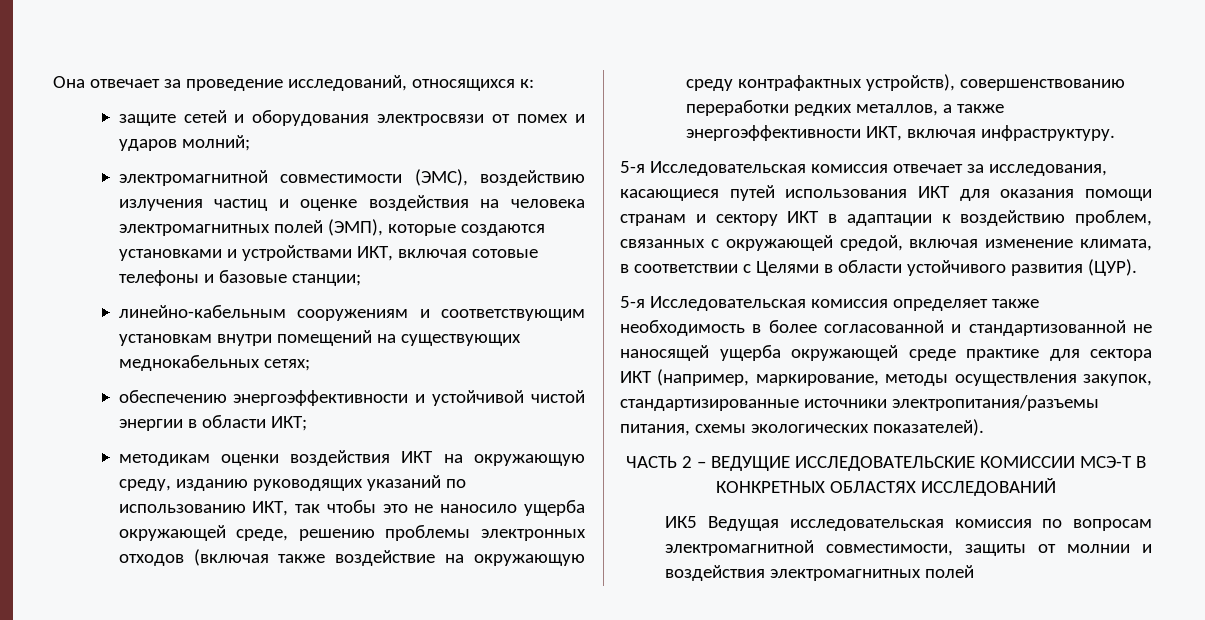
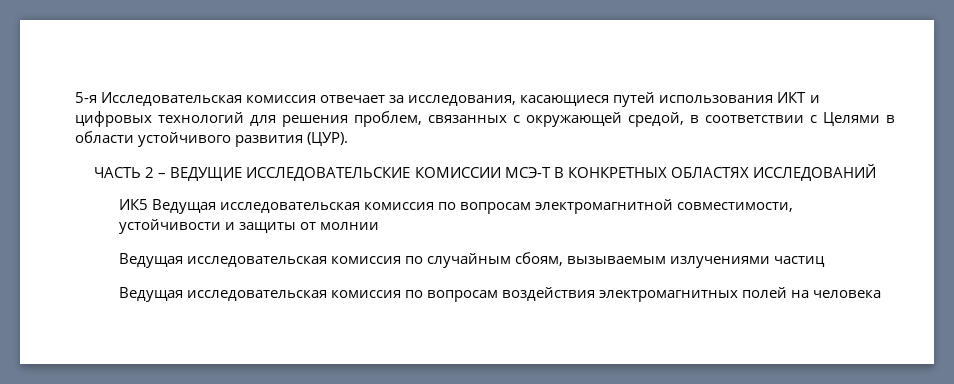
[53,75,534,91] [118,110,586,126] [118,135,250,151] [118,169,585,186] [118,195,585,211] [118,219,545,236] [118,245,538,261] [118,270,361,286] [118,305,585,321] [118,330,521,346] [118,355,310,371] [118,390,585,406] [118,415,307,431] [118,450,585,466] [118,475,466,491] [118,500,585,516] [118,525,586,541] [118,549,585,566] [685,74,1125,91] [685,100,1004,116] [685,125,1115,141] Она отвечает за проведение исследований, относящихся к: // защите сетей и оборудования электросвязи от помех и ударов молний; // электромагнитной совместимости (ЭМС), воздействию излучения частиц и оценке воздействия на человека электромагнитных полей (ЭМП), которые создаются установками и устройствами ИКТ, включая сотовые телефоны и базовые станции; // линейно-кабельным сооружениям и соответствующим установкам внутри помещений на существующих меднокабельных сетях; // обеспечению энергоэффективности и устойчивой чистой энергии в области ИКТ; // методикам оценки воздействия ИКТ на окружающую среду, изданию руководящих указаний по использованию ИКТ, так чтобы это не наносило ущерба окружающей среде, решению проблемы электронных отходов (включая также воздействие на окружающую среду контрафактных устройств), совершенствованию переработки редких металлов, а также энергоэффективности ИКТ, включая инфраструктуру. // -> (75, 97) none
[959,189,1152,201] [620,210,1066,226] для оказания помощи странам и сектору ИКТ в адаптации к воздействию -> [809,95,820,103] [75,111,348,127] и цифровых технологий для решения
[909,239,1152,251] включая изменение климата, -> (684, 119) none
[620,296,1039,311] [620,320,1152,336] [620,345,1152,361] [620,369,1152,386] [620,395,1099,411] [620,419,984,436] // 5-я Исследовательская комиссия определяет также необходимость в более согласованной и стандартизованной не наносящей ущерба окружающей среде практике для сектора ИКТ (например, маркирование, методы осуществления закупок, стандартизированные источники электропитания/разъемы питания, схемы экологических показателей). -> (349, 139) none
(954, 550) none -> [118,219,235,234] устойчивости и
[1142,544,1152,553] и -> [118,252,826,268] [118,287,499,302] // Ведущая исследовательская комиссия по случайным сбоям, вызываемым излучениями частиц // Ведущая исследовательская комиссия по вопросам
(975, 571) none -> [791,290,882,298] на человека

